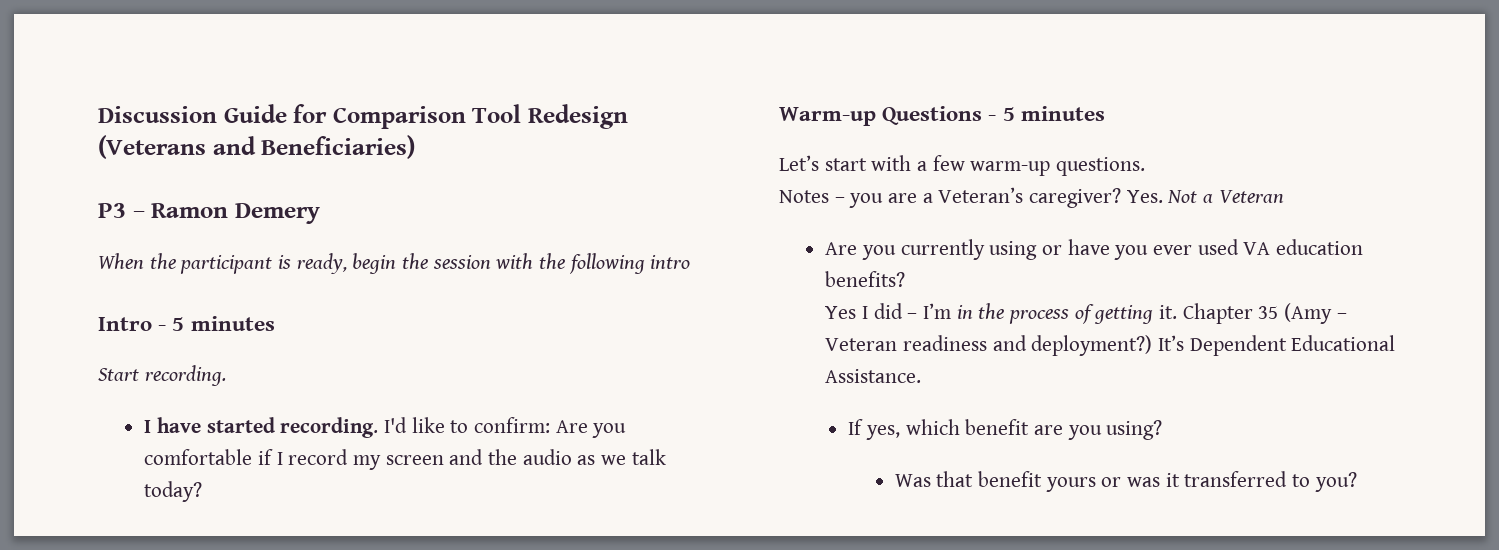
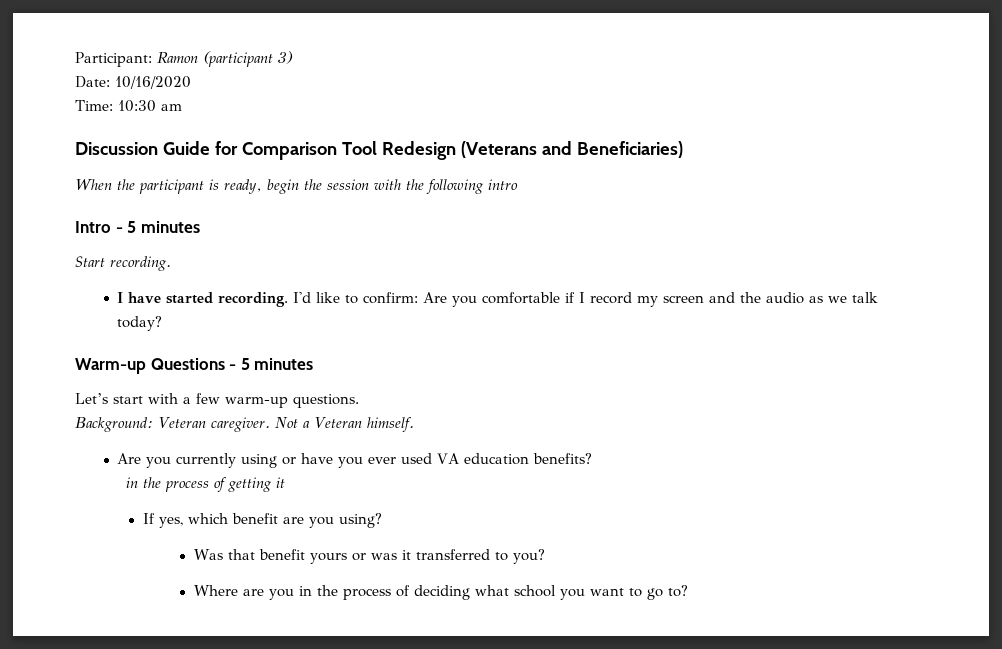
(98, 114) none -> [75,51,293,67] [75,76,191,89] [75,100,182,112] Participant: Ramon (participant 3) // Date: 10/16/2020 // Time: 10:30 am //
[98,203,320,224] // P3 – Ramon Demery -> (683, 149) none
[779,187,1163,208] Notes – you are a Veteran’s caregiver? Yes. -> [75,417,270,432] Background: Veteran caregiver.
(1284, 196) none -> [366,417,414,432] himself.
[825,303,951,319] Yes I did – I’m -> (593, 458) none
[1158,303,1347,324] [825,335,1396,356] [825,369,922,383] it. Chapter 35 (Amy – Veteran readiness and deployment?) It’s Dependent Educational Assistance. -> [276,477,286,488] it
(1357, 482) none -> [193,585,688,600] // Where are you in the process of deciding what school you want to go to?

